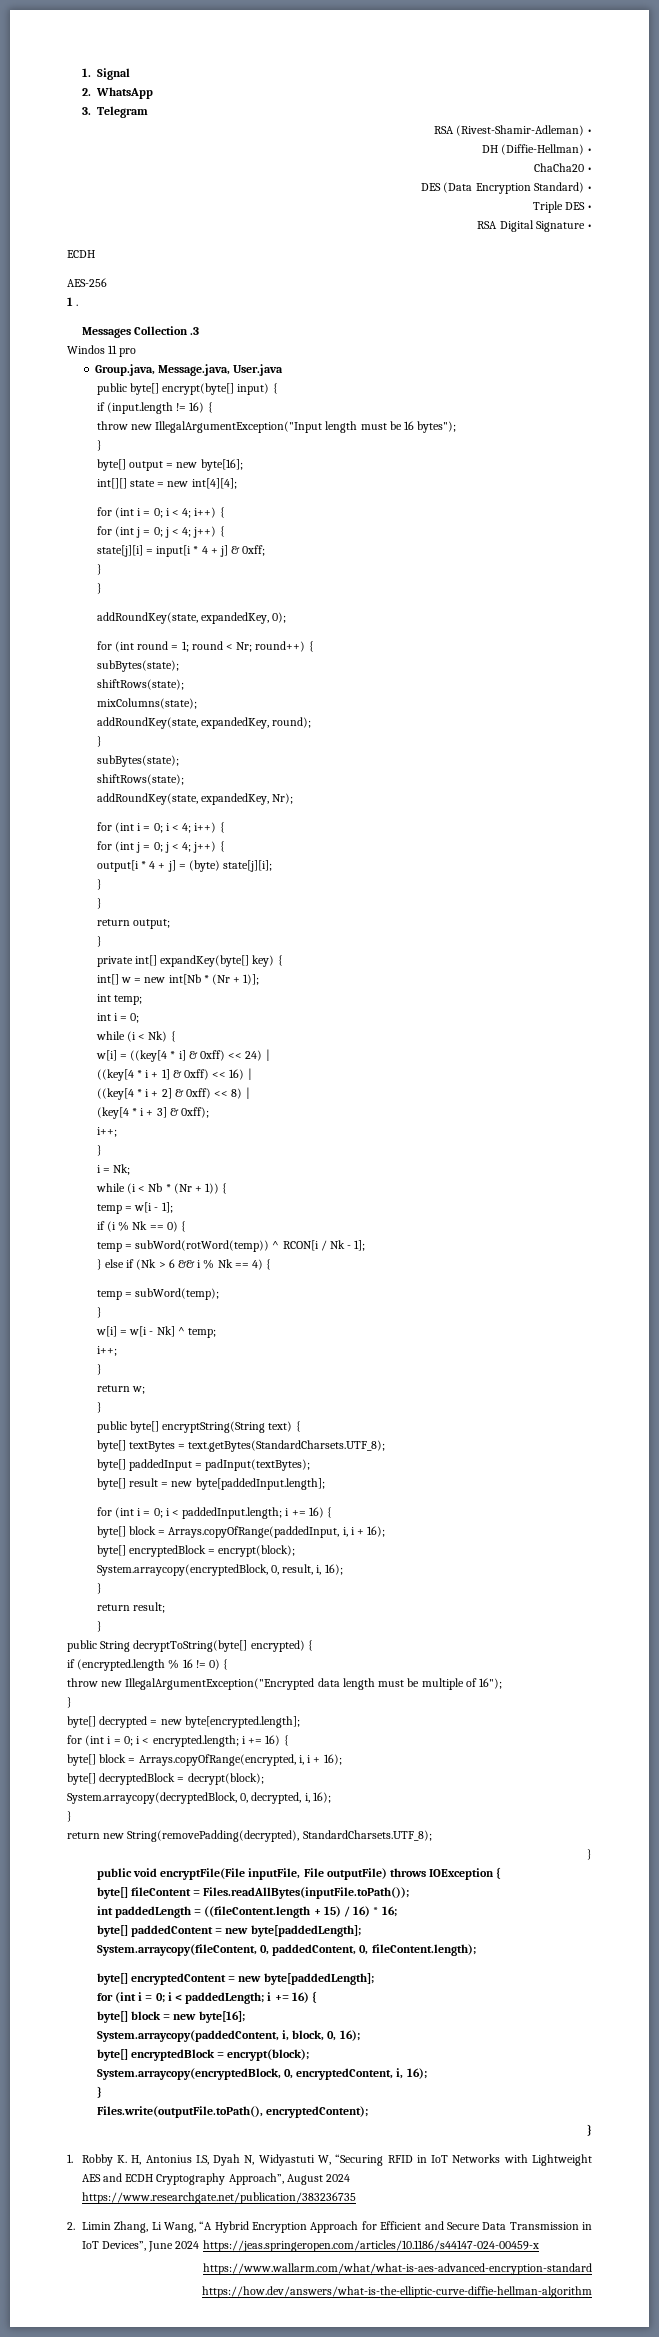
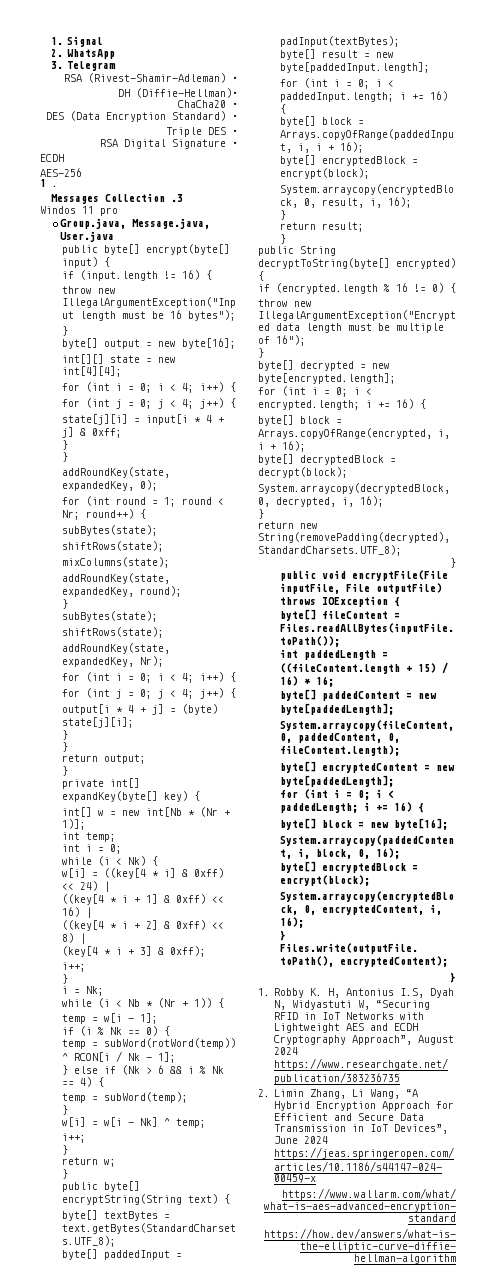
[500,144,592,155] (Diffie-Hellman) • -> [136,88,238,98] (Diffie-Hellman)•

